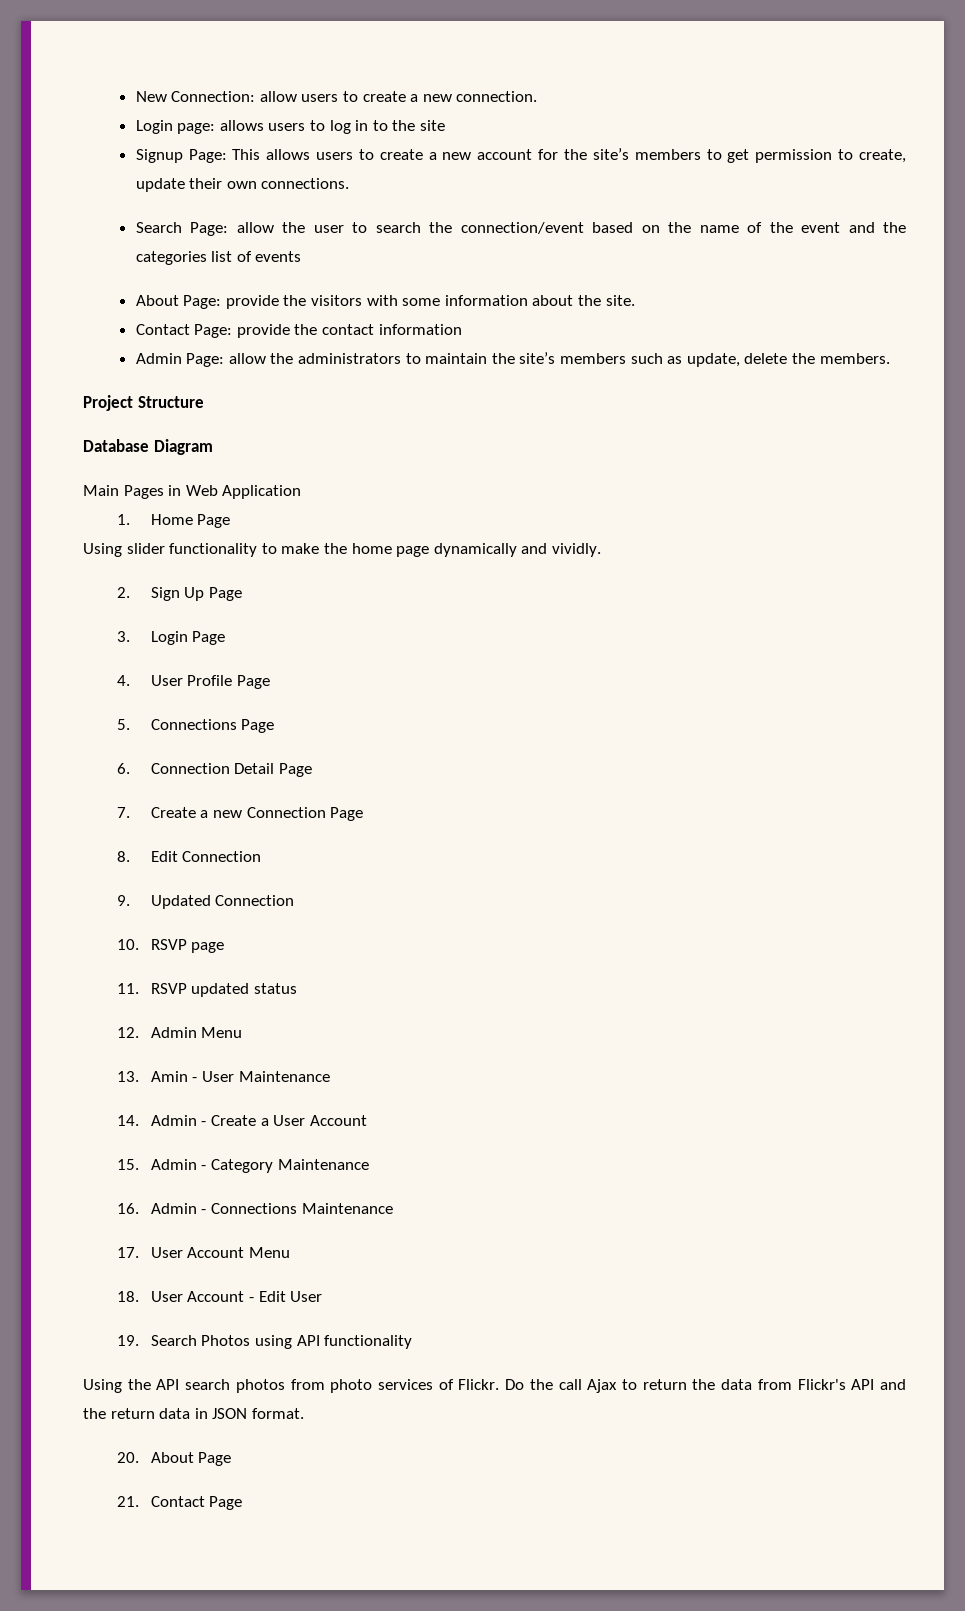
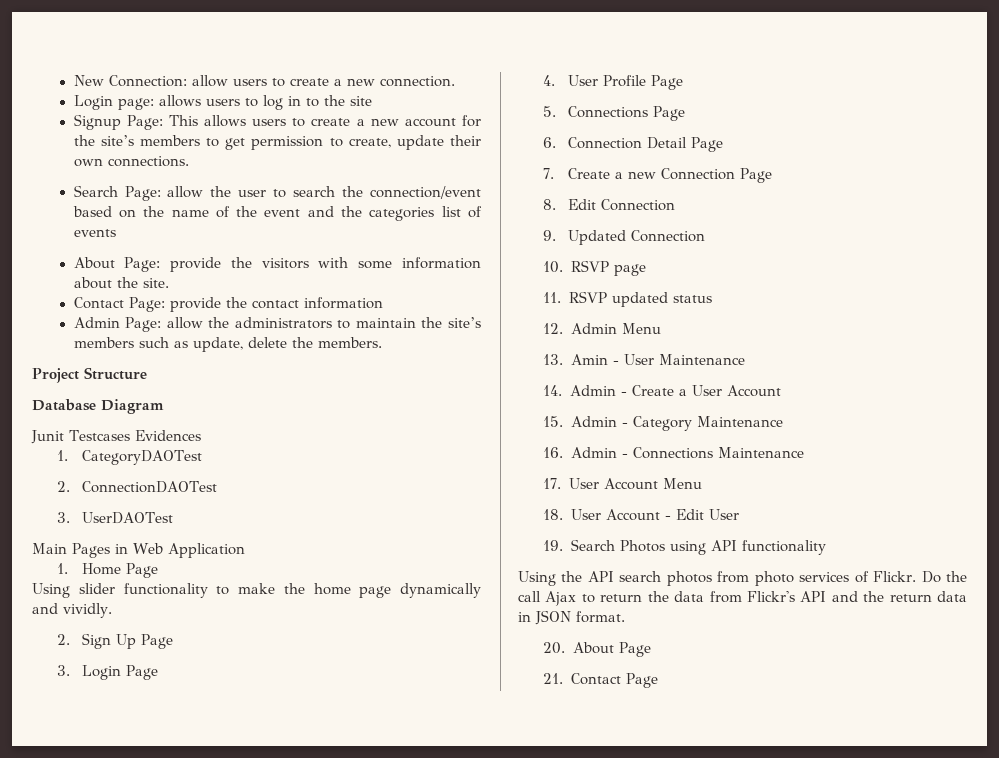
(213, 447) none -> [31,430,201,444] [57,450,203,465] [57,481,218,493] [57,512,174,524] // Junit Testcases Evidences // 1. CategoryDAOTest // 2. ConnectionDAOTest // 3. UserDAOTest

